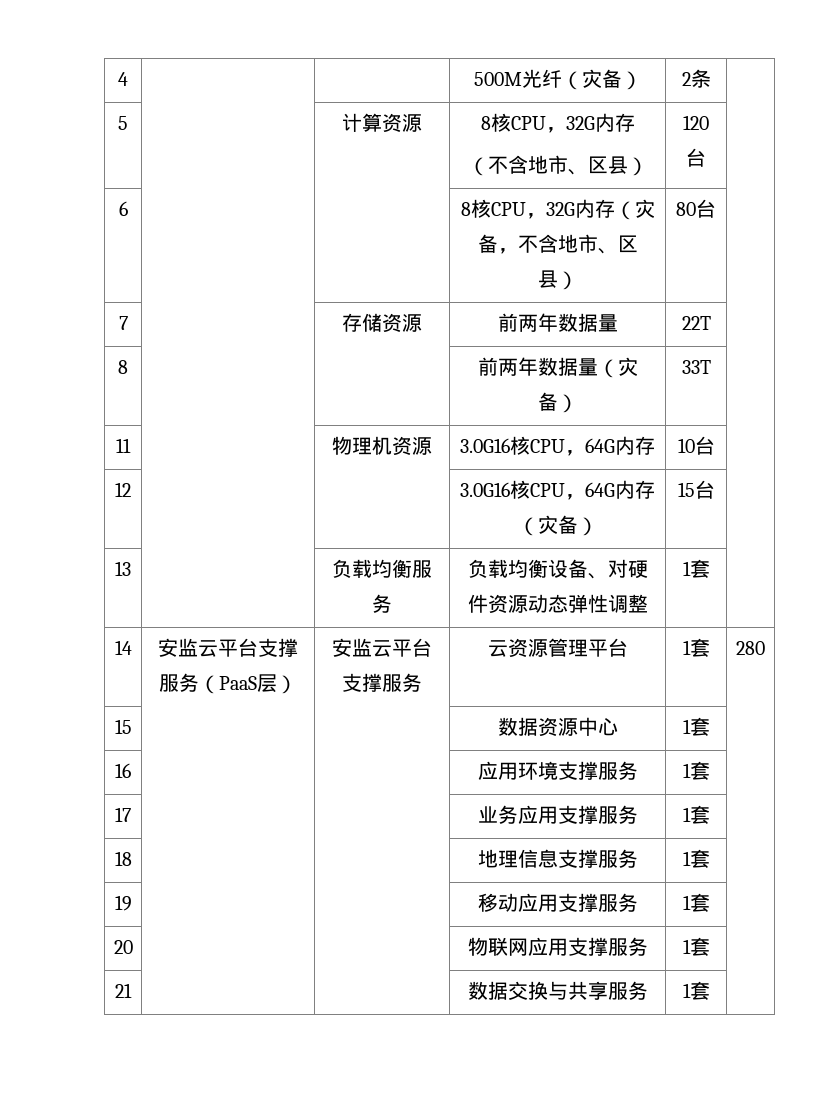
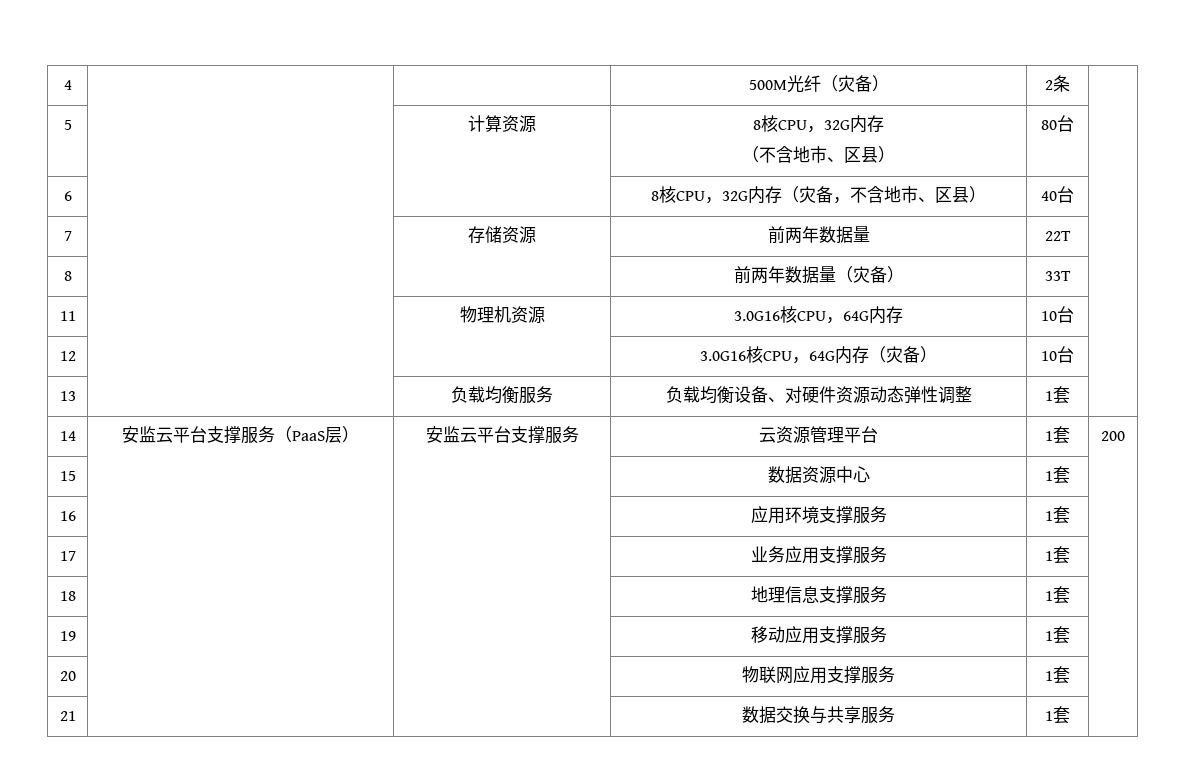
[683,115,709,130] 120 -> [1041,120,1057,130] 80
[676,202,696,216] 80 -> [1041,191,1057,201] 40
[677,482,695,497] 15 -> [1041,351,1057,361] 10
[736,641,765,655] 280 -> [1101,431,1125,441] 200

